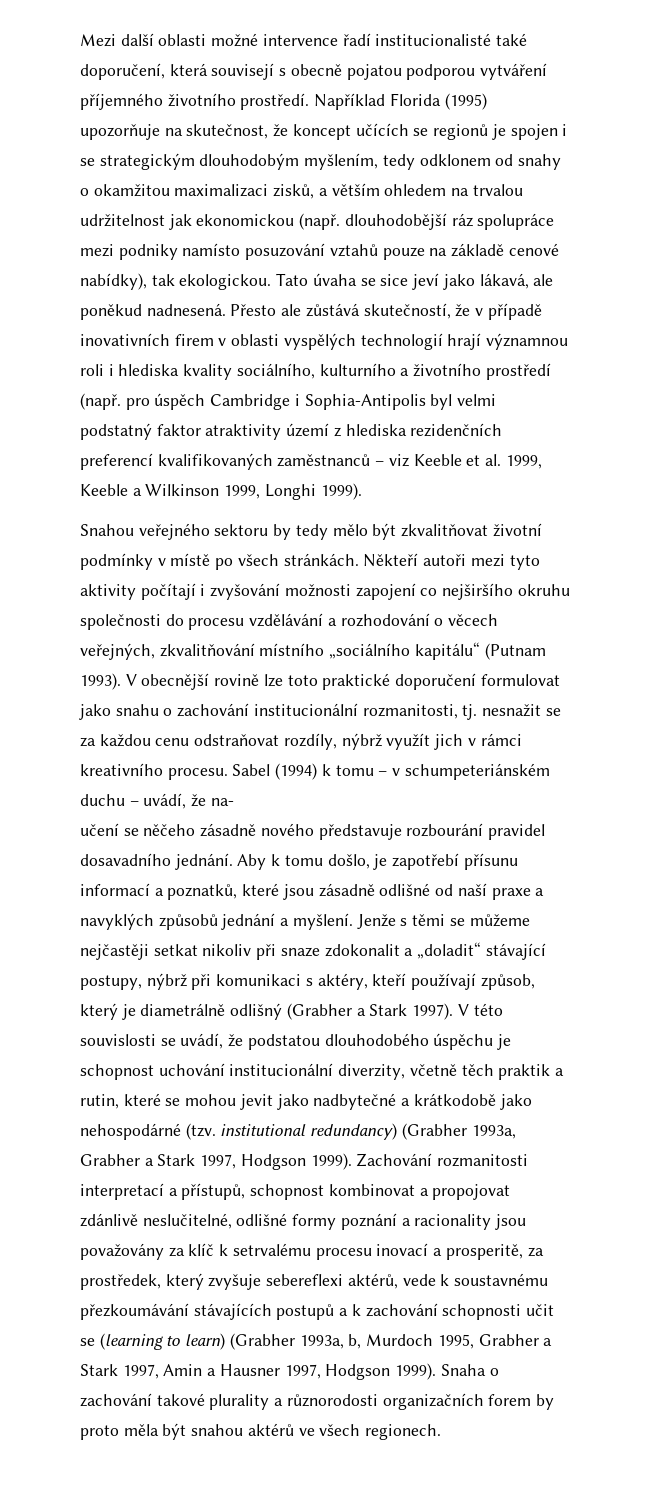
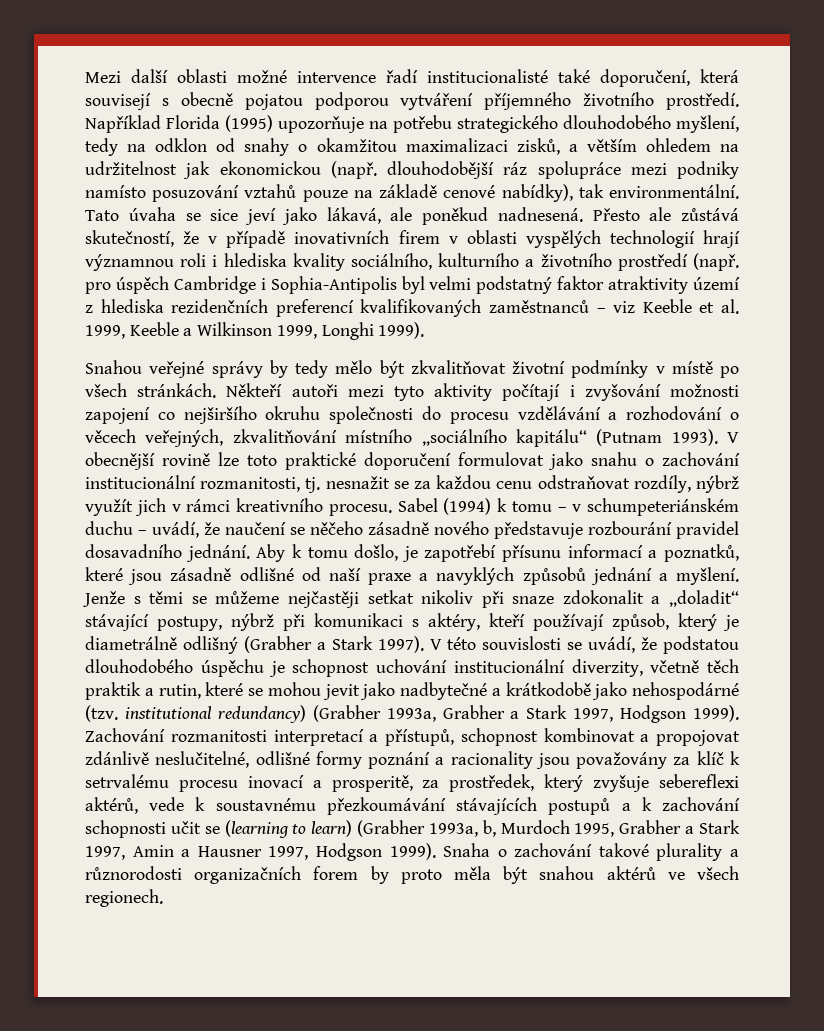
[186,123,568,140] [80,153,491,170] skutečnost, že koncept učících se regionů je spojen i se strategickým dlouhodobým myšlením, tedy odklonem -> [393,115,739,133] [85,138,208,156] potřebu strategického dlouhodobého myšlení, tedy na odklon
[472,184,523,196] trvalou -> (739, 148) none
[179,274,272,290] ekologickou. -> [609,184,739,199] environmentální.
[138,523,269,540] veřejného sektoru -> [149,361,263,378] veřejné správy
[210,798,234,806] [80,823,119,836] na- // učení -> [225,522,286,535] naučení

